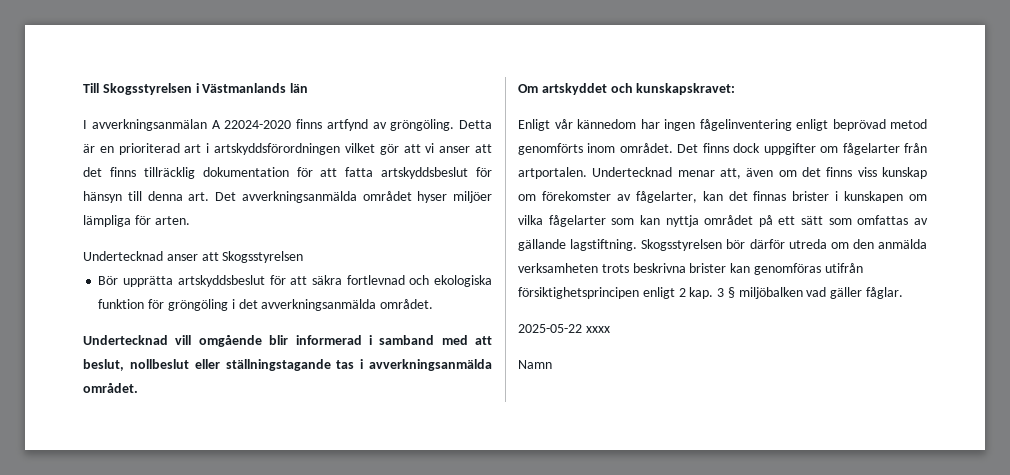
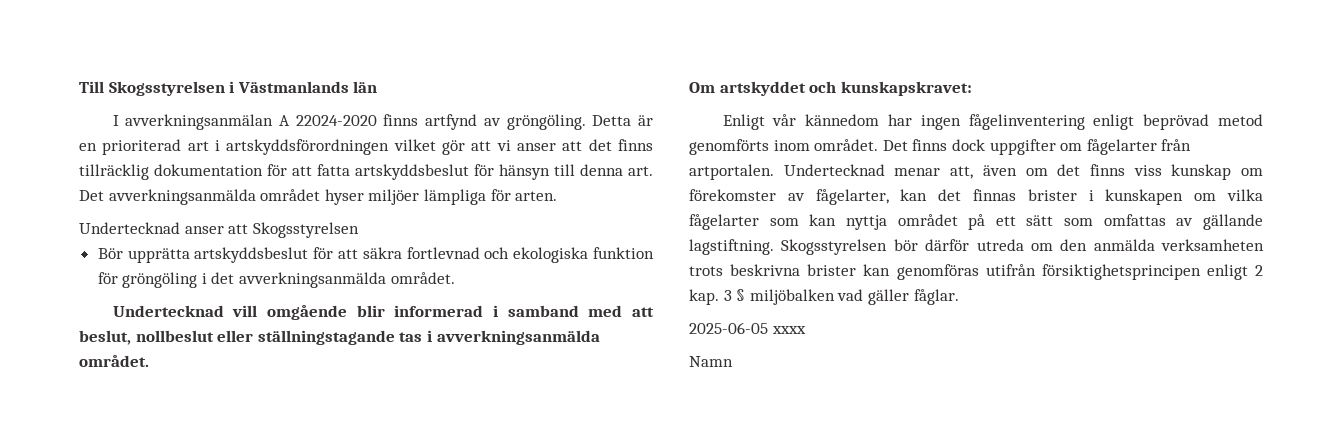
[518,324,582,333] 2025-05-22 -> [689,322,768,334] 2025-06-05

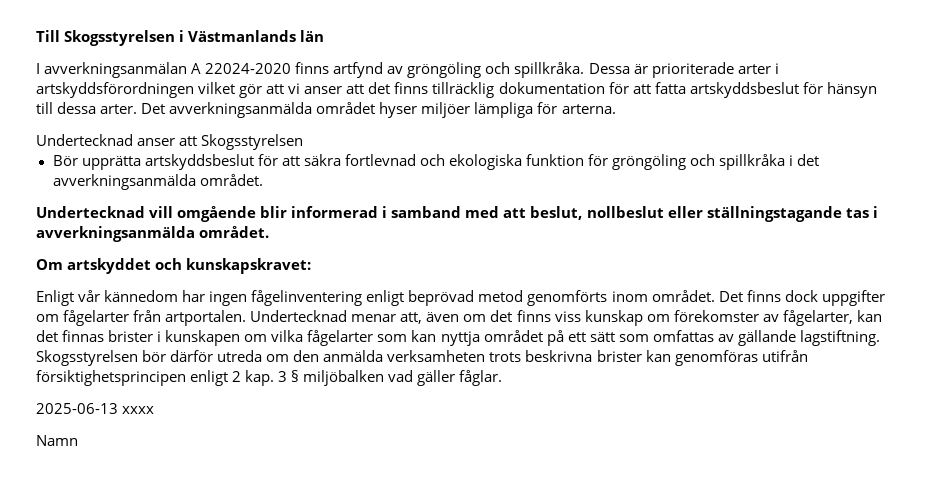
[506,114,653,130] [79,139,209,155] gröngöling. Detta är en prioriterad art -> [407,62,771,78] gröngöling och spillkråka. Dessa är prioriterade arter
[580,164,653,176] denna art. -> [57,102,138,114] dessa arter.
[515,191,558,201] arten. -> [561,104,616,114] arterna.
(198, 280) none -> [690,154,786,170] och spillkråka
[689,322,768,334] 2025-06-05 -> [36,403,118,414] 2025-06-13

